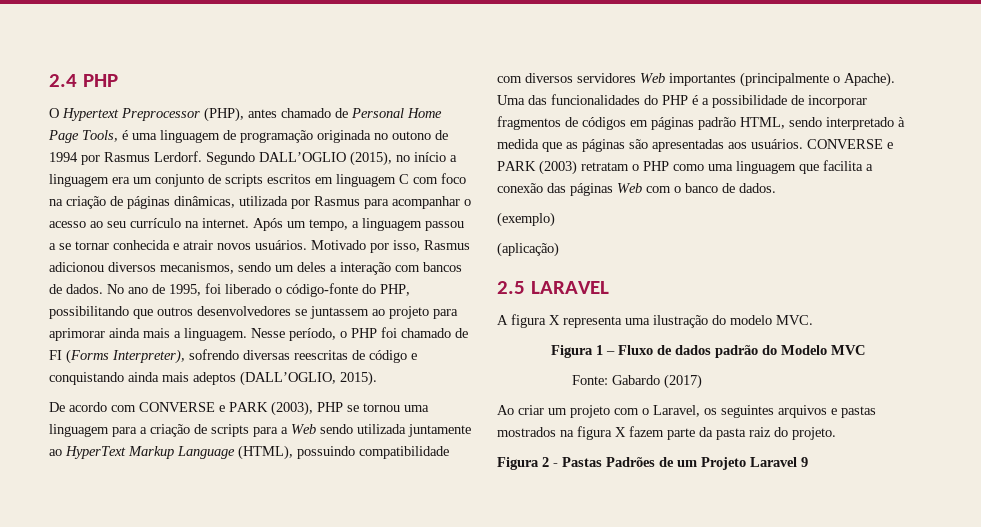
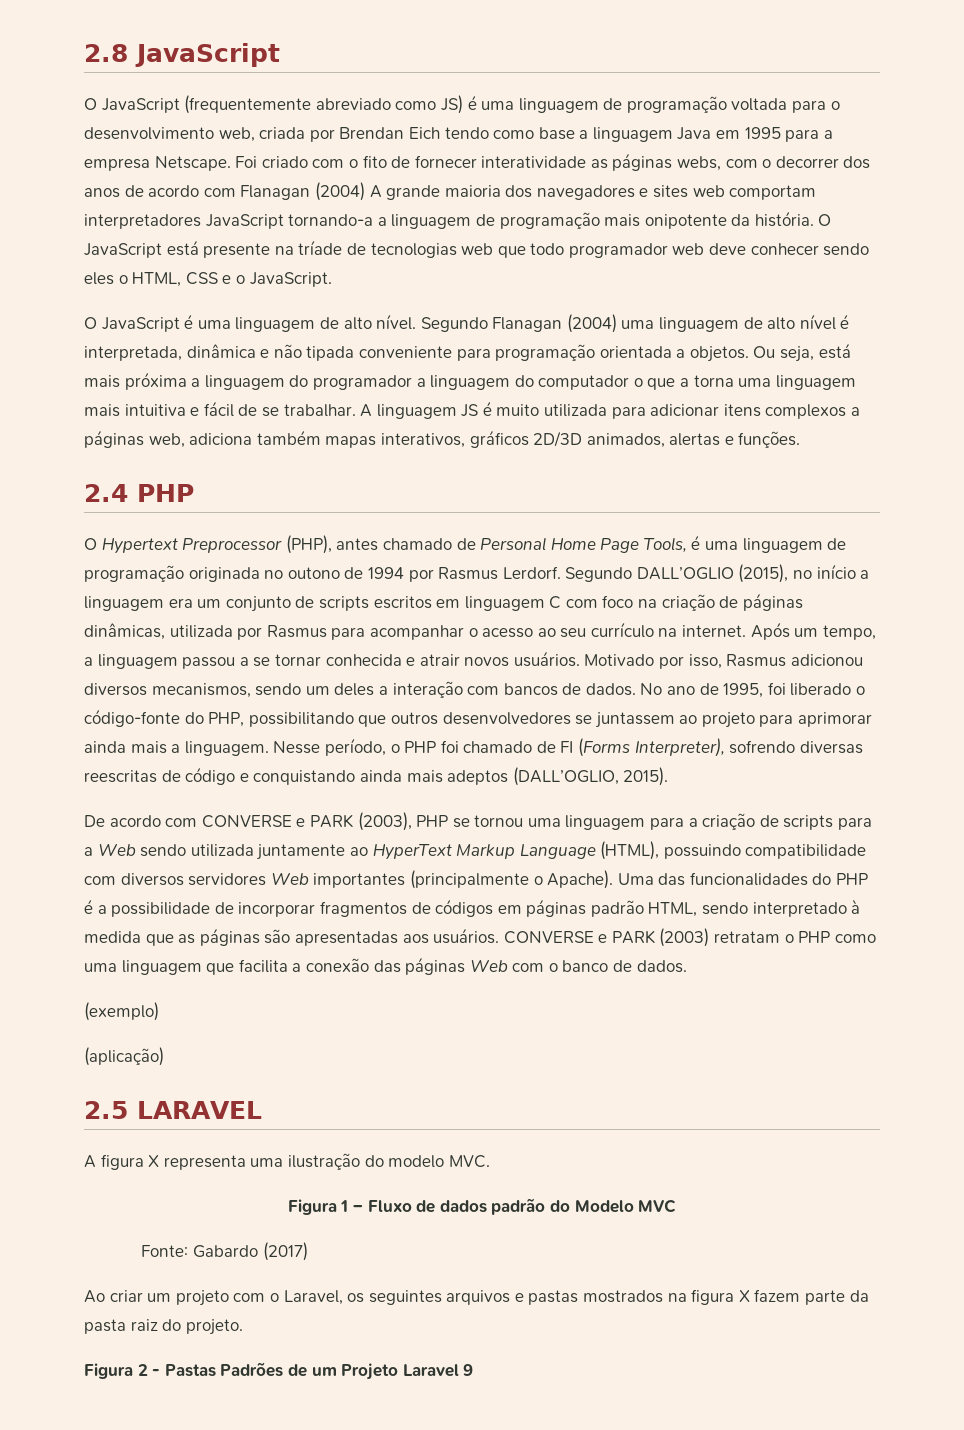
(49, 80) none -> [84,43,280,67] [84,95,840,114] [84,127,833,142] [84,153,871,171] [84,182,817,201] [84,211,832,229] [84,240,870,258] [84,272,332,287] [84,314,850,333] [84,343,851,362] [84,372,856,390] [84,401,861,419] [84,430,801,448] 2.8 JavaScript // O JavaScript (frequentemente abreviado como JS) é uma linguagem de programação voltada para o desenvolvimento web, criada por Brendan Eich tendo como base a linguagem Java em 1995 para a empresa Netscape. Foi criado com o fito de fornecer interatividade as páginas webs, com o decorrer dos anos de acordo com Flanagan (2004) A grande maioria dos navegadores e sites web comportam interpretadores JavaScript tornando-a a linguagem de programação mais onipotente da história. O JavaScript está presente na tríade de tecnologias web que todo programador web deve conhecer sendo eles o HTML, CSS e o JavaScript. // O JavaScript é uma linguagem de alto nível. Segundo Flanagan (2004) uma linguagem de alto nível é interpretada, dinâmica e não tipada conveniente para programação orientada a objetos. Ou seja, está mais próxima a linguagem do programador a linguagem do computador o que a torna uma linguagem mais intuitiva e fácil de se trabalhar. A linguagem JS é muito utilizada para adicionar itens complexos a páginas web, adiciona também mapas interativos, gráficos 2D/3D animados, alertas e funções. //

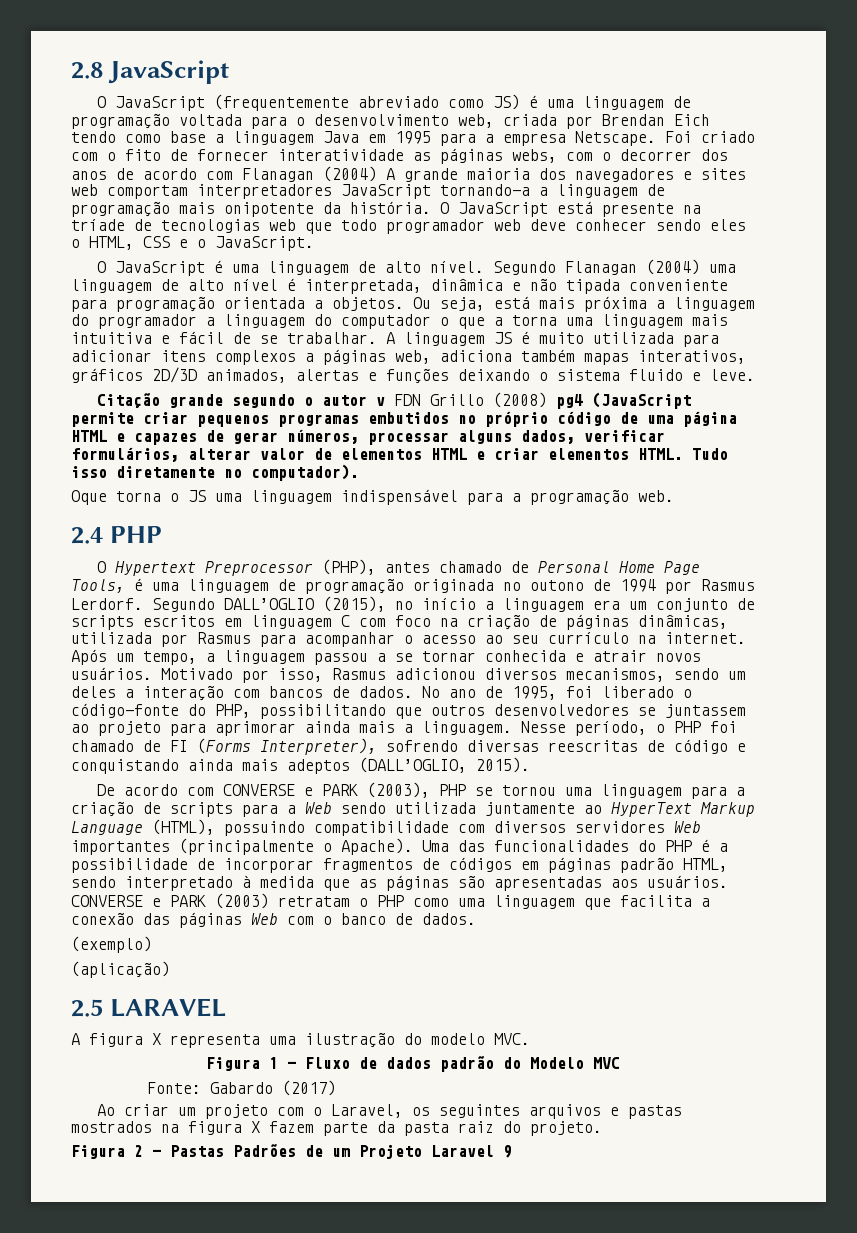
[738,431,801,448] funções. -> [386,368,755,384] [96,392,691,409] [71,411,737,427] [71,429,665,445] [71,447,728,462] [71,464,359,481] [71,489,674,505] funções deixando o sistema fluido e leve. // Citação grande segundo o autor v FDN Grillo (2008) pg4 (JavaScript permite criar pequenos programas embutidos no próprio código de uma página HTML e capazes de gerar números, processar alguns dados, verificar formulários, alterar valor de elementos HTML e criar elementos HTML. Tudo isso diretamente no computador). // Oque torna o JS uma linguagem indispensável para a programação web.

